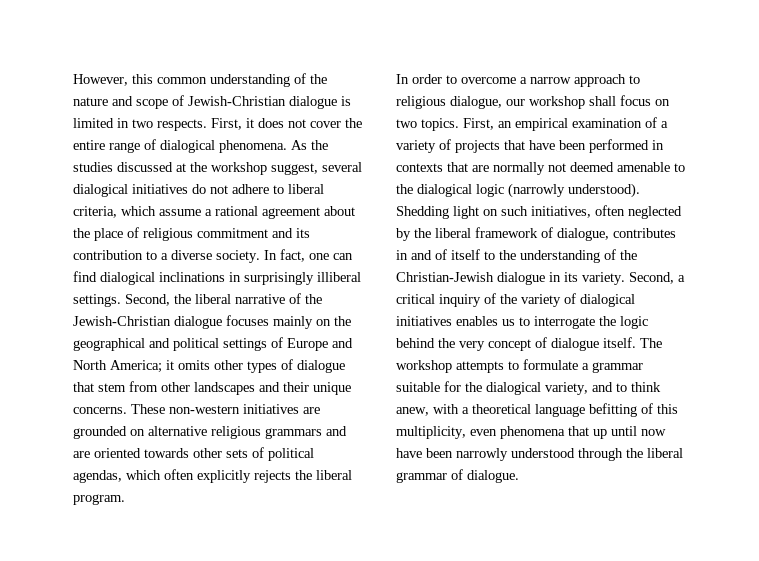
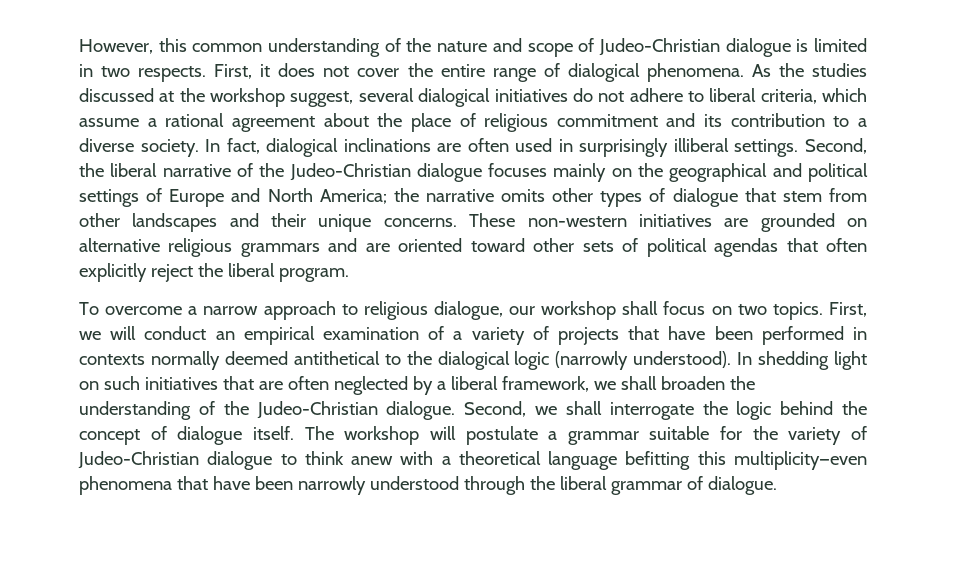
[188,96,286,106] Jewish-Christian -> [598,38,720,56] Judeo-Christian
[309,253,353,260] [73,271,225,285] one can find dialogical inclinations -> [266,138,553,157] dialogical inclinations are often used
[73,316,171,326] Jewish-Christian -> [289,163,411,181] Judeo-Christian
[166,360,174,370] it -> [393,188,494,202] the narrative
[144,448,189,458] towards -> [470,238,525,252] toward
[73,470,161,483] agendas, which -> [714,238,818,257] agendas that
[254,470,291,483] rejects -> [150,264,193,282] reject
[396,74,457,84] In order to -> [79,302,99,315] To
(494, 124) none -> [79,326,207,340] we will conduct
[447,162,670,175] that are normally not deemed amenable -> [150,351,380,370] normally deemed antithetical
[396,206,449,219] Shedding -> [737,351,830,370] In shedding
[531,205,682,219] [396,227,676,241] [396,249,637,263] [396,272,685,285] [396,293,635,307] [396,316,530,326] initiatives, often neglected by the liberal framework of dialogue, contributes in and of itself to the understanding of the Christian-Jewish dialogue in its variety. Second, a critical inquiry of the variety of dialogical initiatives enables us to -> [144,376,755,395] [79,401,602,420] initiatives that are often neglected by a liberal framework, we shall broaden the understanding of the Judeo-Christian dialogue. Second, we shall
[459,341,485,351] very -> (868, 408) none
[456,359,578,373] attempts to formulate -> [429,426,538,445] will postulate
[486,382,613,395] dialogical variety, and -> [788,426,867,445] [78,451,273,470] variety of Judeo-Christian dialogue
[396,407,429,416] anew, -> [351,456,394,465] anew
[641,403,678,414] [396,426,666,439] of this multiplicity, even phenomena that up until now -> [697,451,867,470] [79,476,208,495] this multiplicity—even phenomena that

